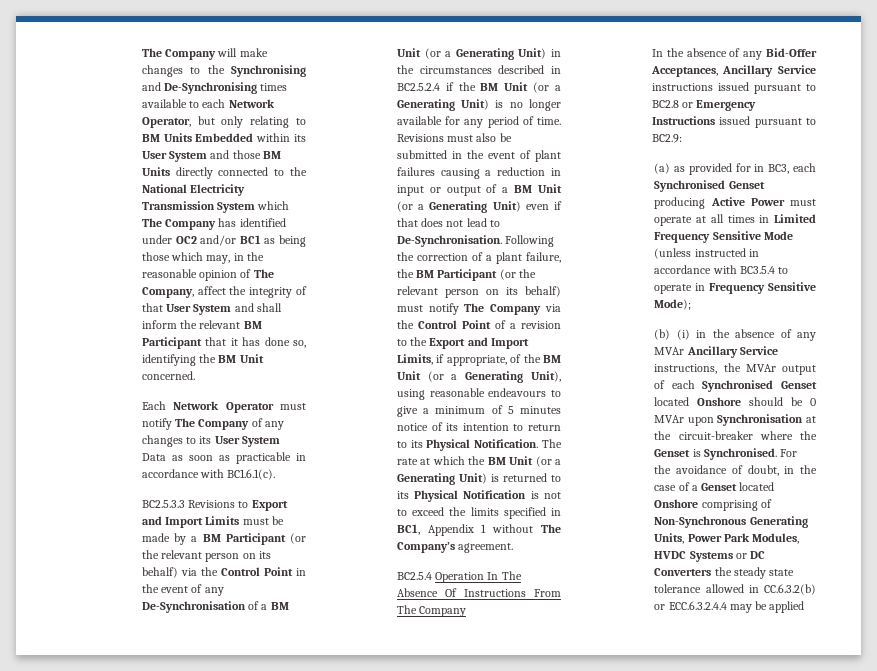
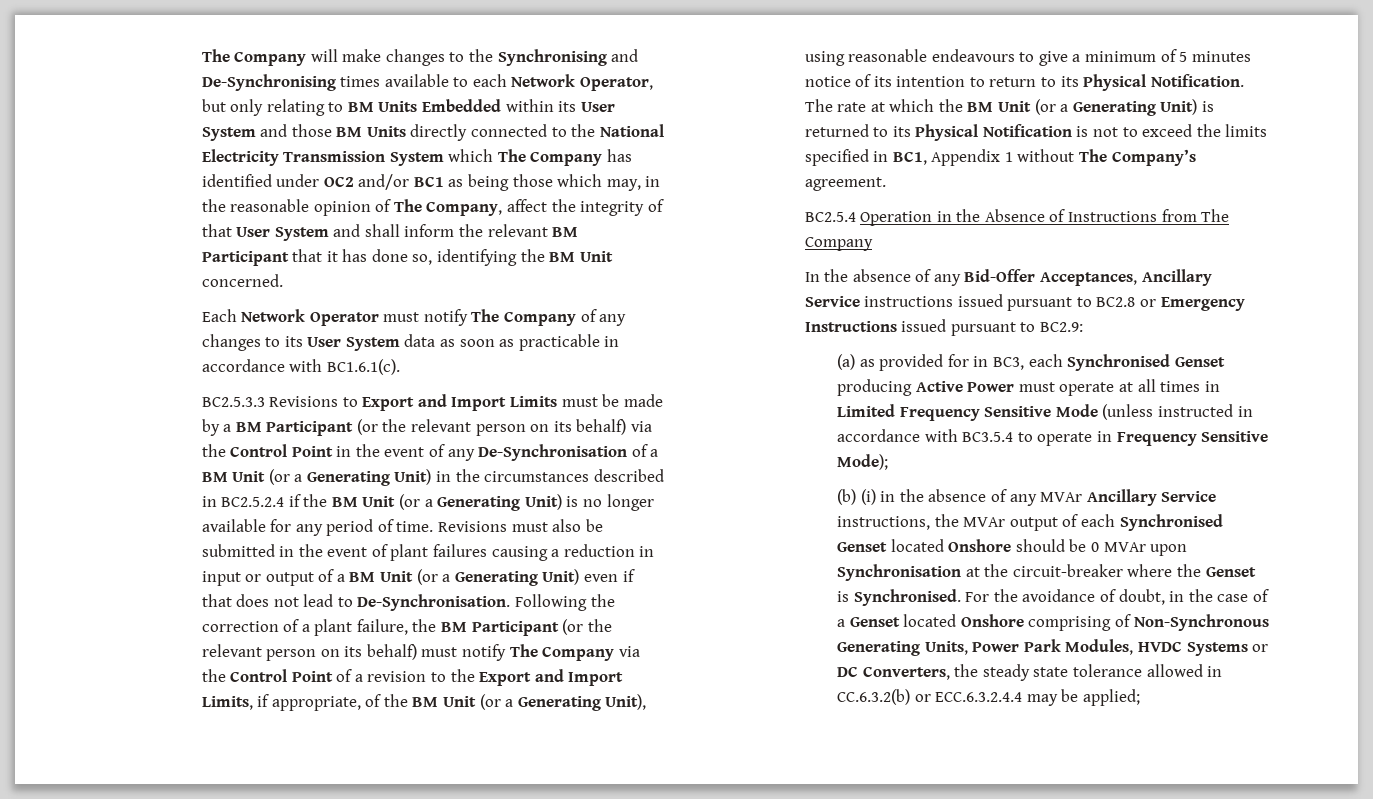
[141,453,166,461] Data -> [404,334,436,347] data
[487,571,522,580] [396,588,561,597] In The Absence Of Instructions From -> [936,209,1197,222] in the Absence of Instructions from
[654,568,712,576] Converters -> [862,666,950,680] Converters,
[769,601,805,613] applied -> [1082,689,1140,706] applied;

